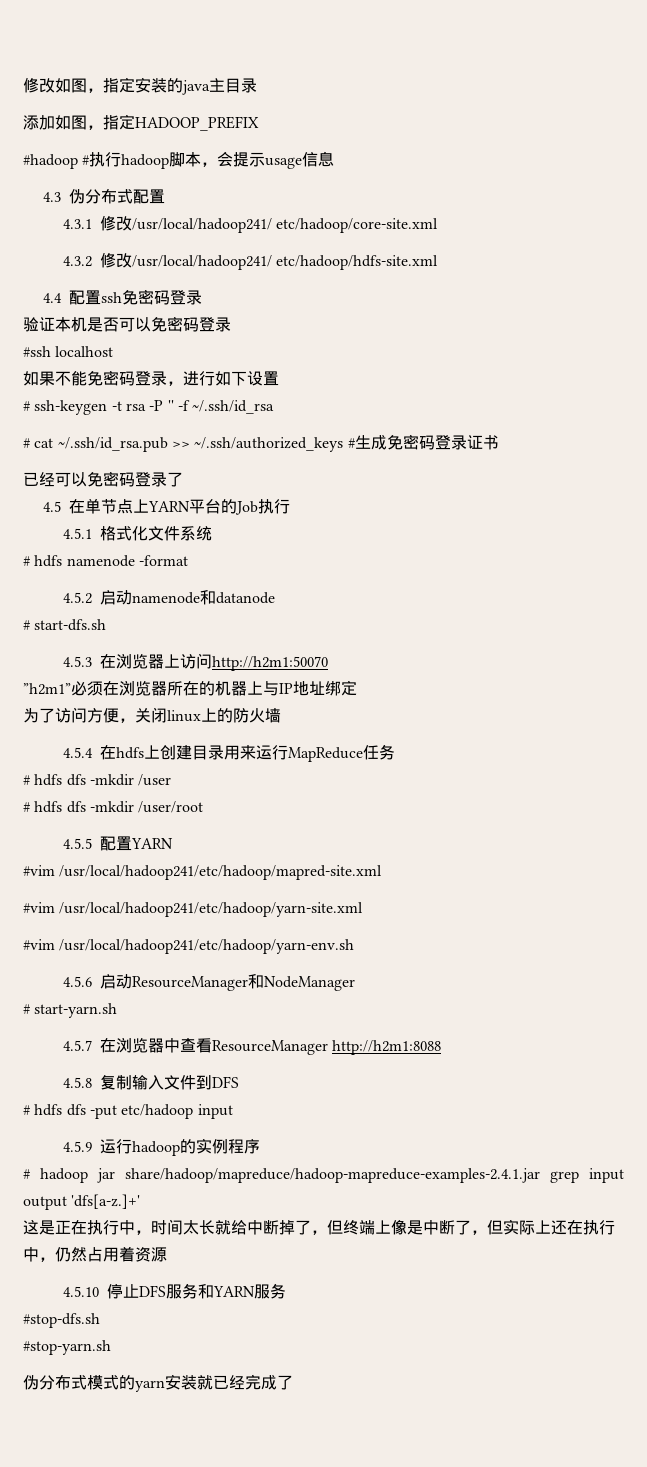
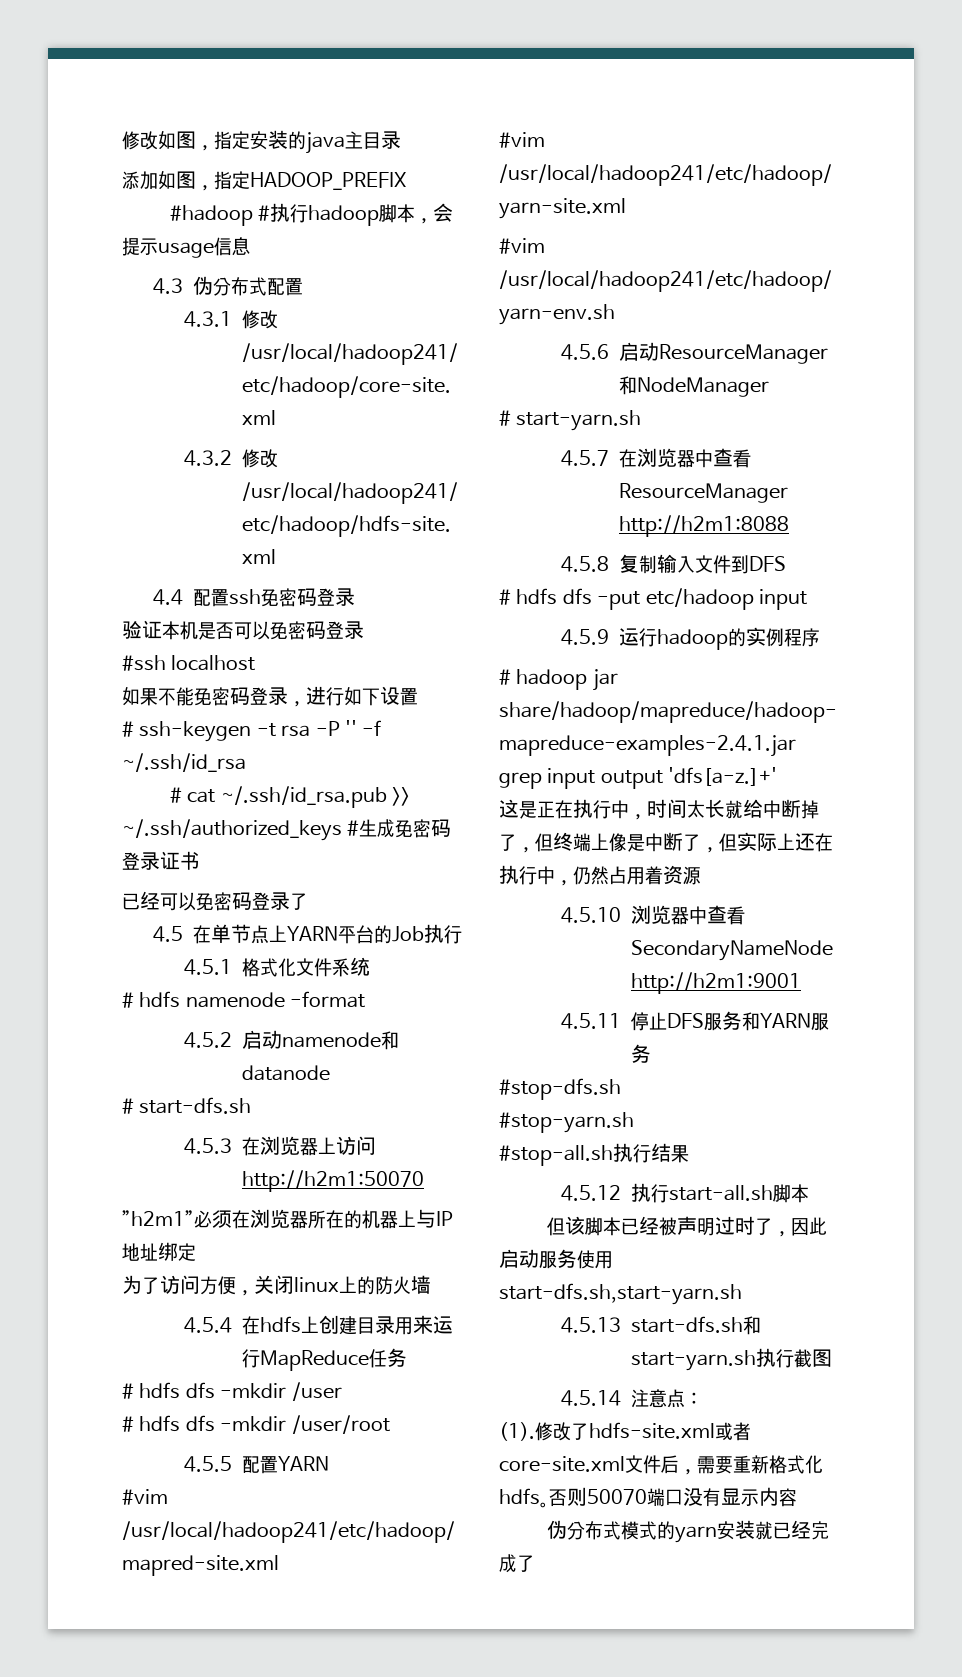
(99, 1291) none -> [631,905,746,925] [631,940,834,961] [631,972,802,994] [561,1013,622,1029] 浏览器中查看SecondaryNameNode http://h2m1:9001 // 4.5.11
(111, 1347) none -> [499,1143,689,1166] [561,1183,810,1203] [546,1216,827,1237] [499,1249,613,1269] [499,1283,742,1305] [561,1316,762,1335] [631,1348,833,1371] [561,1389,704,1408] [499,1422,751,1441] [499,1455,823,1475] [499,1487,797,1508] // #stop-all.sh执行结果 // 4.5.12执行start-all.sh脚本 // 但该脚本已经被声明过时了，因此启动服务使用start-dfs.sh,start-yarn.sh // 4.5.13 start-dfs.sh和start-yarn.sh执行截图 // 4.5.14注意点： // (1).修改了hdfs-site.xml或者core-site.xml文件后，需要重新格式化hdfs。否则50070端口没有显示内容

